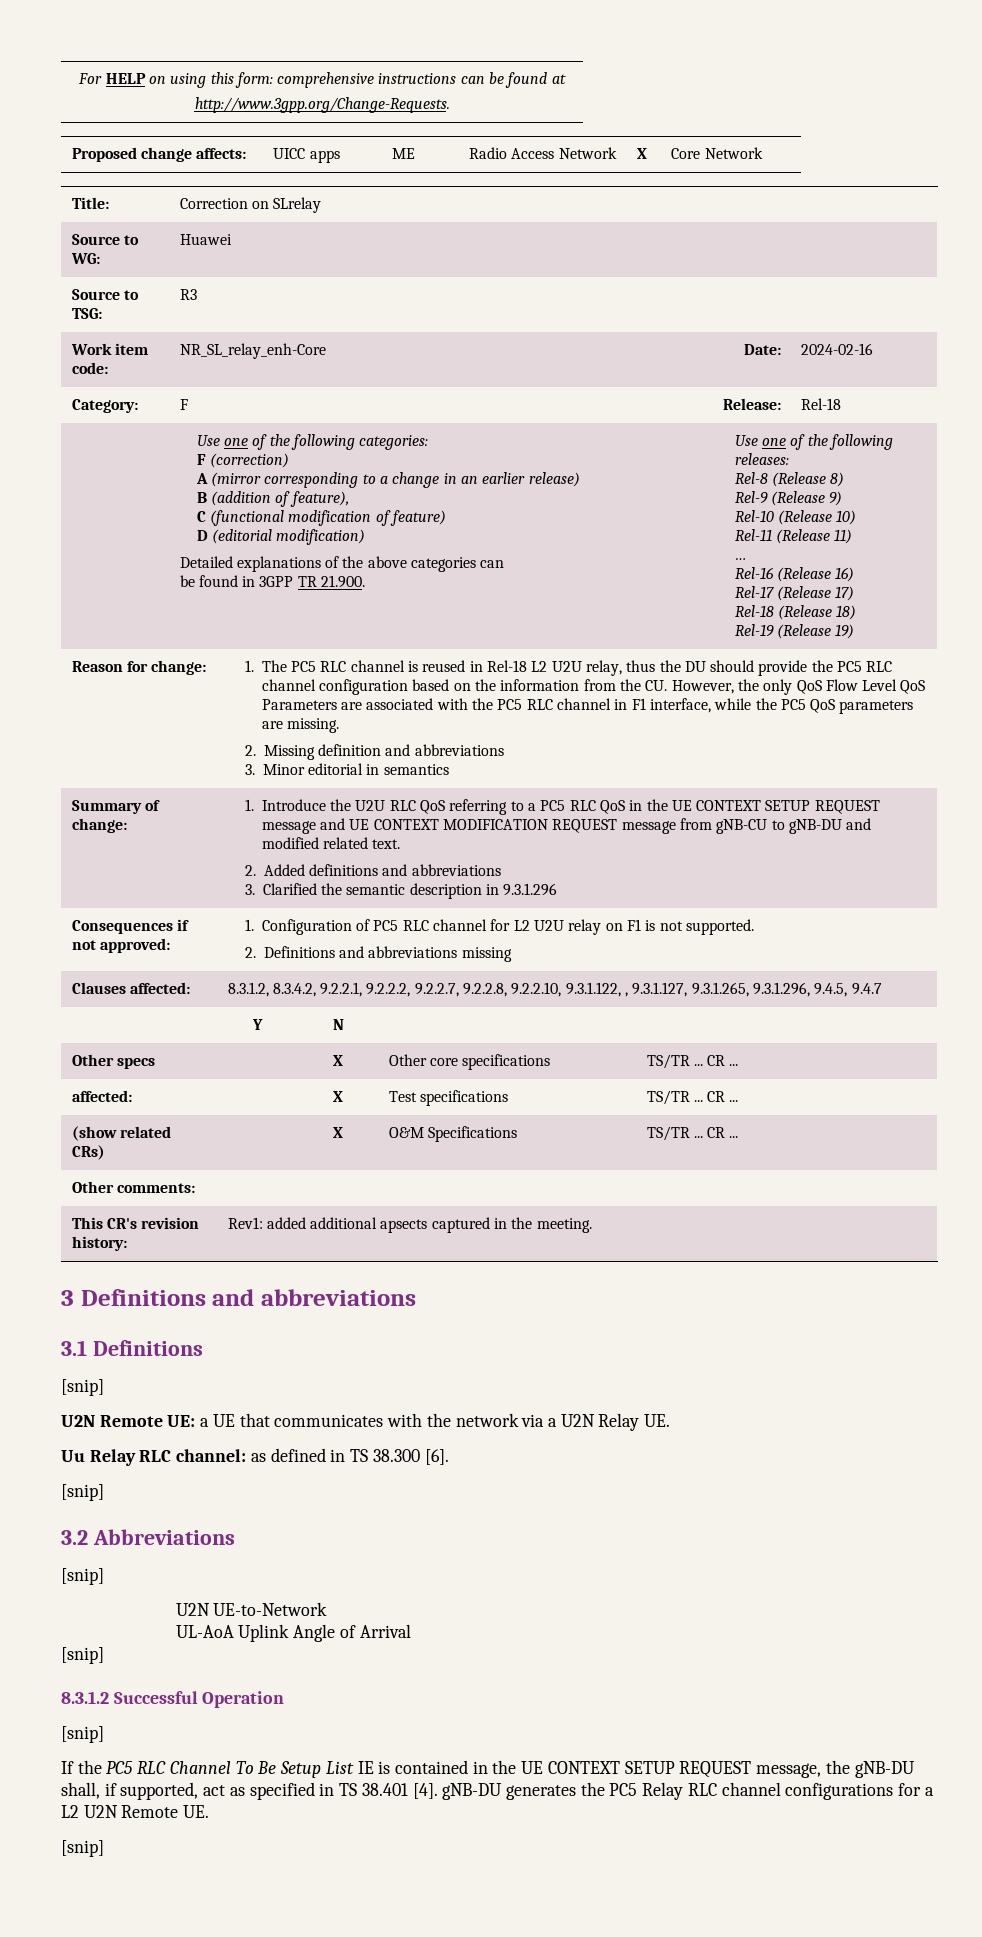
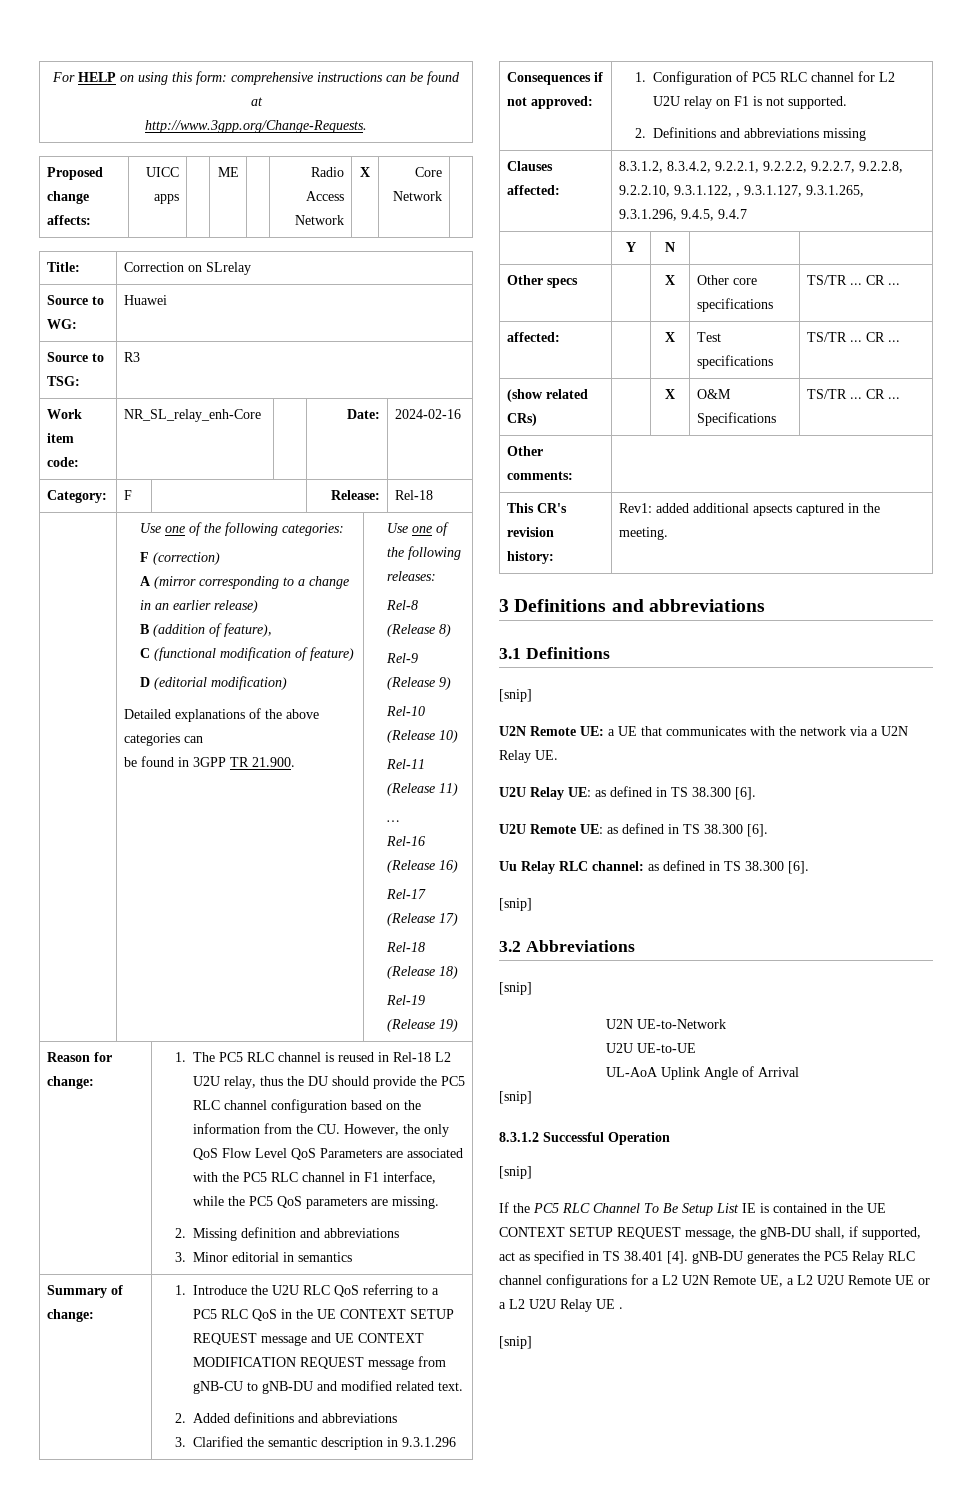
(671, 1420) none -> [499,786,756,800] [499,823,768,837] // U2U Relay UE: as defined in TS 38.300 [6]. // U2U Remote UE: as defined in TS 38.300 [6].
(328, 1609) none -> [605,1043,696,1053] // U2U UE-to-UE
[183,1805,210,1818] UE. -> [760,1275,930,1287] [499,1299,623,1312] UE, a L2 U2U Remote UE or a L2 U2U Relay UE .

